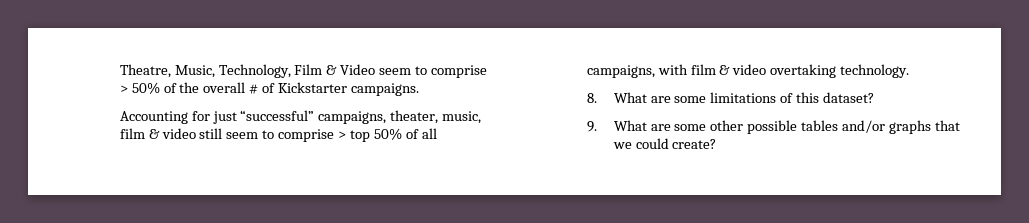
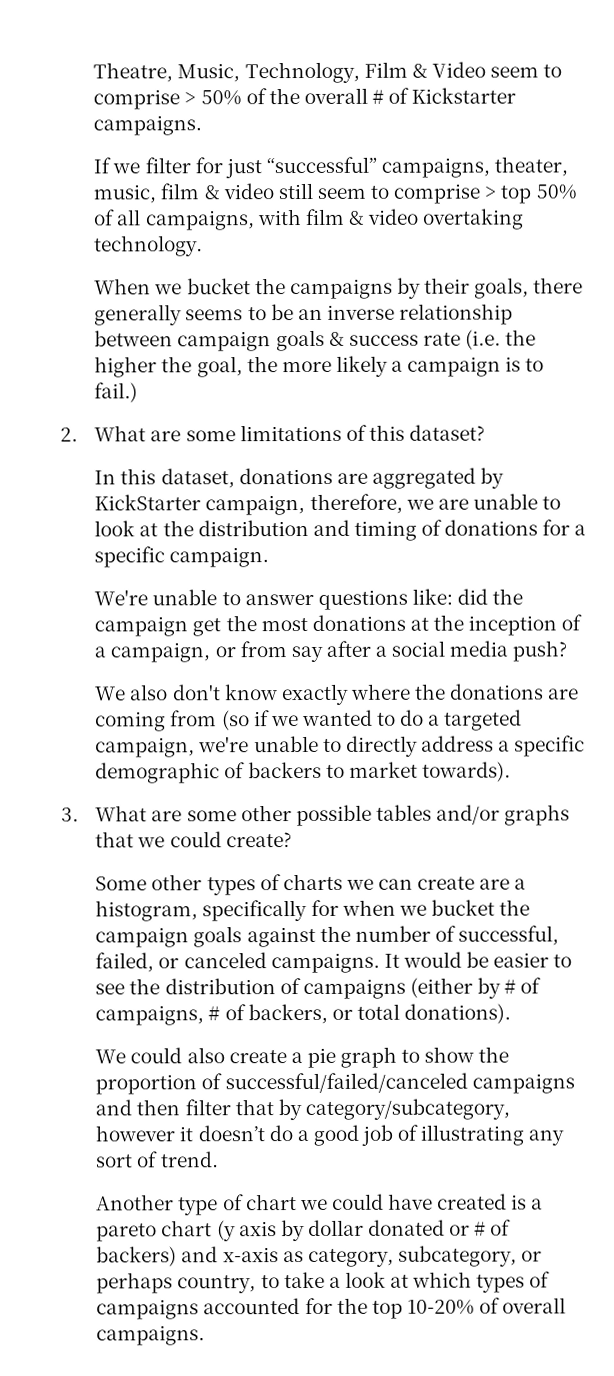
[119,111,188,124] Accounting -> [93,157,191,174] If we filter
[586,93,597,103] 8. -> [94,277,584,300] [94,303,514,326] [94,329,537,352] [94,355,545,378] [94,382,139,403] [59,427,78,442] When we bucket the campaigns by their goals, there generally seems to be an inverse relationship between campaign goals & success rate (i.e. the higher the goal, the more likely a campaign is to fail.) // 2.
[586,121,597,132] 9. -> [94,467,505,489] [94,493,562,516] [94,519,587,541] [94,546,270,568] [94,588,524,610] [94,614,583,637] [94,640,568,663] [94,683,580,706] [95,709,523,732] [95,735,586,758] [95,761,511,784] [60,807,79,822] In this dataset, donations are aggregated by KickStarter campaign, therefore, we are unable to look at the distribution and timing of donations for a specific campaign. // We're unable to answer questions like: did the campaign get the most donations at the inception of a campaign, or from say after a social media push? // We also don't know exactly where the donations are coming from (so if we wanted to do a targeted campaign, we're unable to directly address a specific demographic of backers to market towards). // 3.
(717, 144) none -> [95,873,527,896] [95,899,531,922] [95,925,560,948] [95,951,573,974] [95,977,542,1000] [95,1003,512,1026] [95,1046,510,1069] [95,1072,575,1095] [95,1098,510,1121] [95,1124,565,1146] [95,1151,219,1168] [96,1193,544,1216] [96,1219,512,1242] [96,1245,543,1268] [96,1271,551,1294] [96,1297,567,1320] [96,1325,206,1346] // Some other types of charts we can create are a histogram, specifically for when we bucket the campaign goals against the number of successful, failed, or canceled campaigns. It would be easier to see the distribution of campaigns (either by # of campaigns, # of backers, or total donations). // We could also create a pie graph to show the proportion of successful/failed/canceled campaigns and then filter that by category/subcategory, however it doesn’t do a good job of illustrating any sort of trend. // Another type of chart we could have created is a pareto chart (y axis by dollar donated or # of backers) and x-axis as category, subcategory, or perhaps country, to take a look at which types of campaigns accounted for the top 10-20% of overall campaigns.

